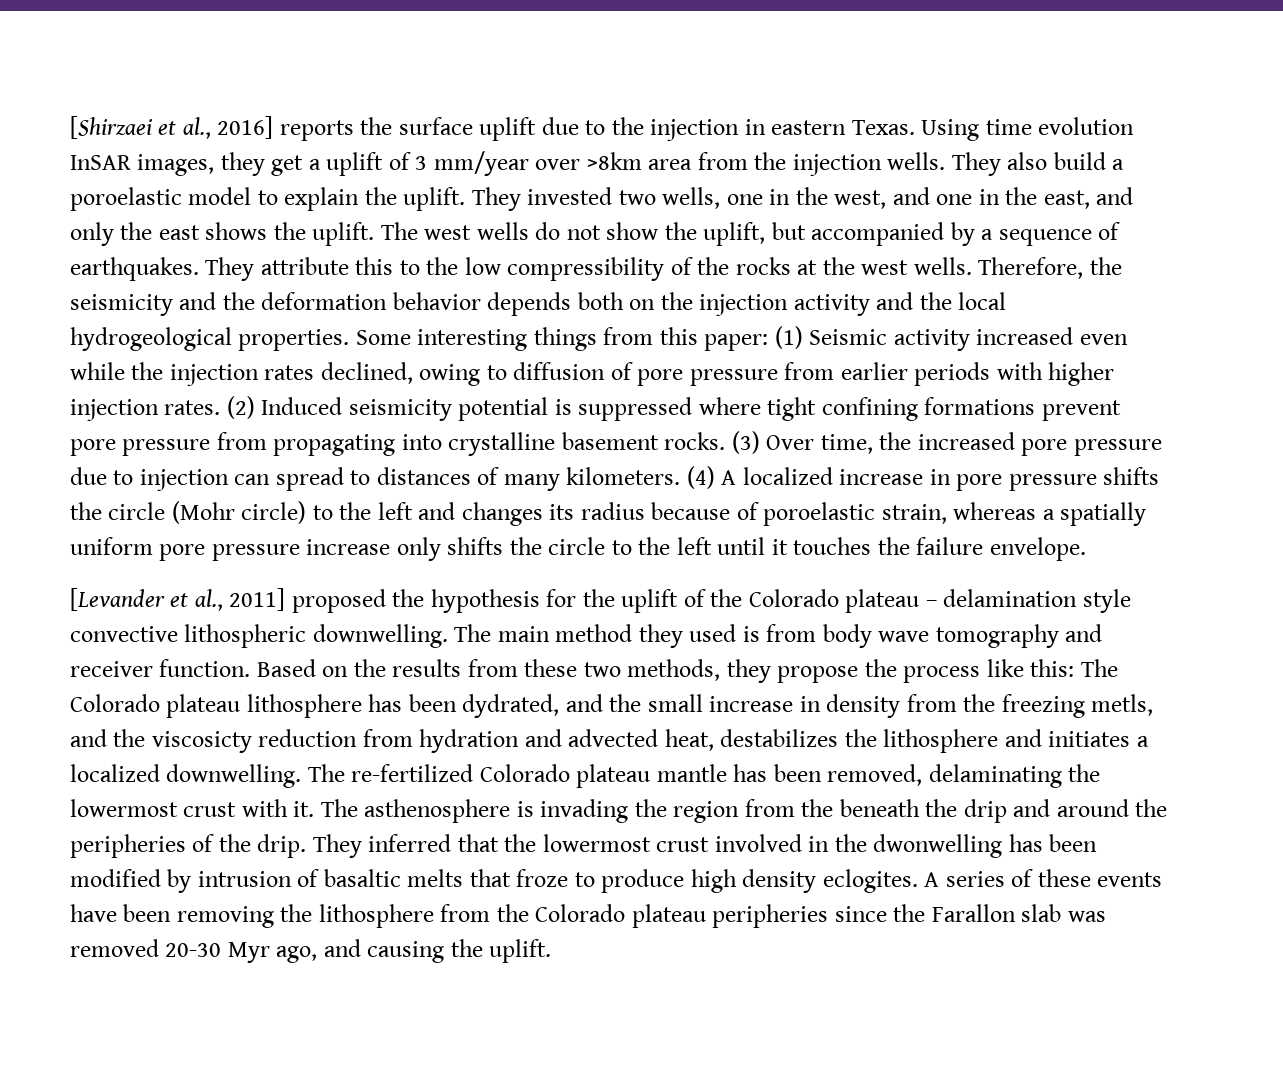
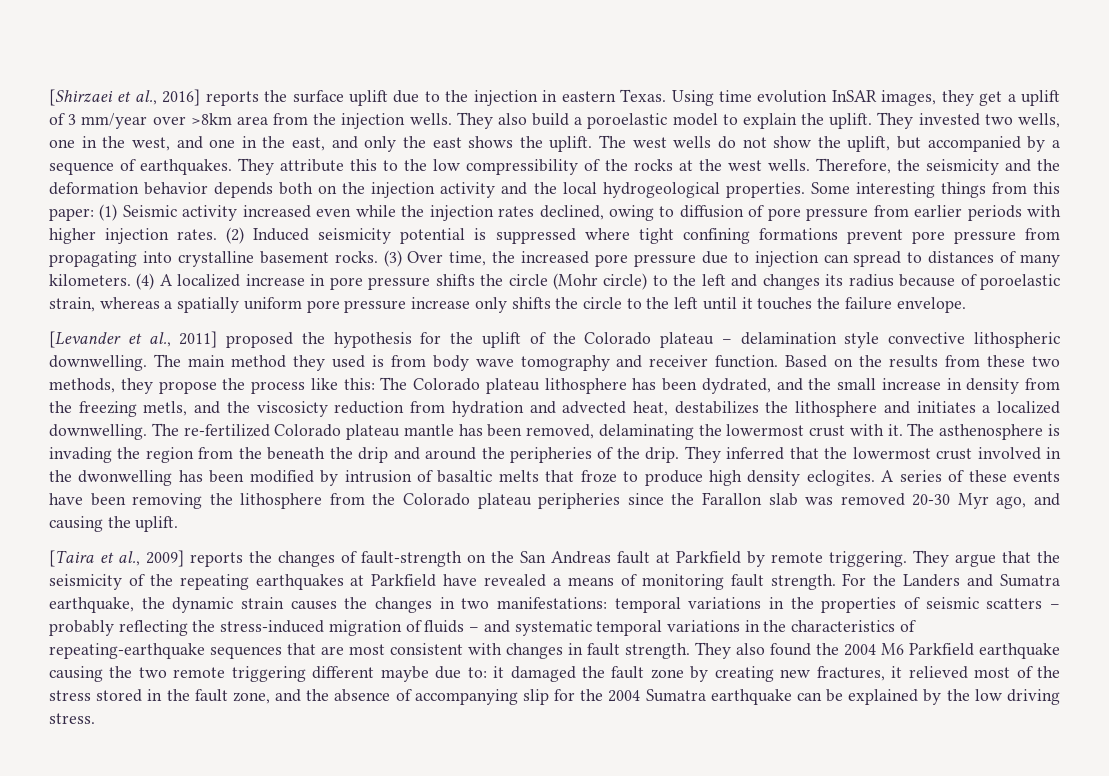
(552, 951) none -> [49,550,1060,567] [49,573,1061,590] [49,597,1060,613] [49,620,916,636] [49,642,1060,659] [49,666,1061,682] [49,689,1060,705] [49,713,95,724] // [Taira et al., 2009] reports the changes of fault-strength on the San Andreas fault at Parkfield by remote triggering. They argue that the seismicity of the repeating earthquakes at Parkfield have revealed a means of monitoring fault strength. For the Landers and Sumatra earthquake, the dynamic strain causes the changes in two manifestations: temporal variations in the properties of seismic scatters – probably reflecting the stress-induced migration of fluids – and systematic temporal variations in the characteristics of repeating-earthquake sequences that are most consistent with changes in fault strength. They also found the 2004 M6 Parkfield earthquake causing the two remote triggering different maybe due to: it damaged the fault zone by creating new fractures, it relieved most of the stress stored in the fault zone, and the absence of accompanying slip for the 2004 Sumatra earthquake can be explained by the low driving stress.

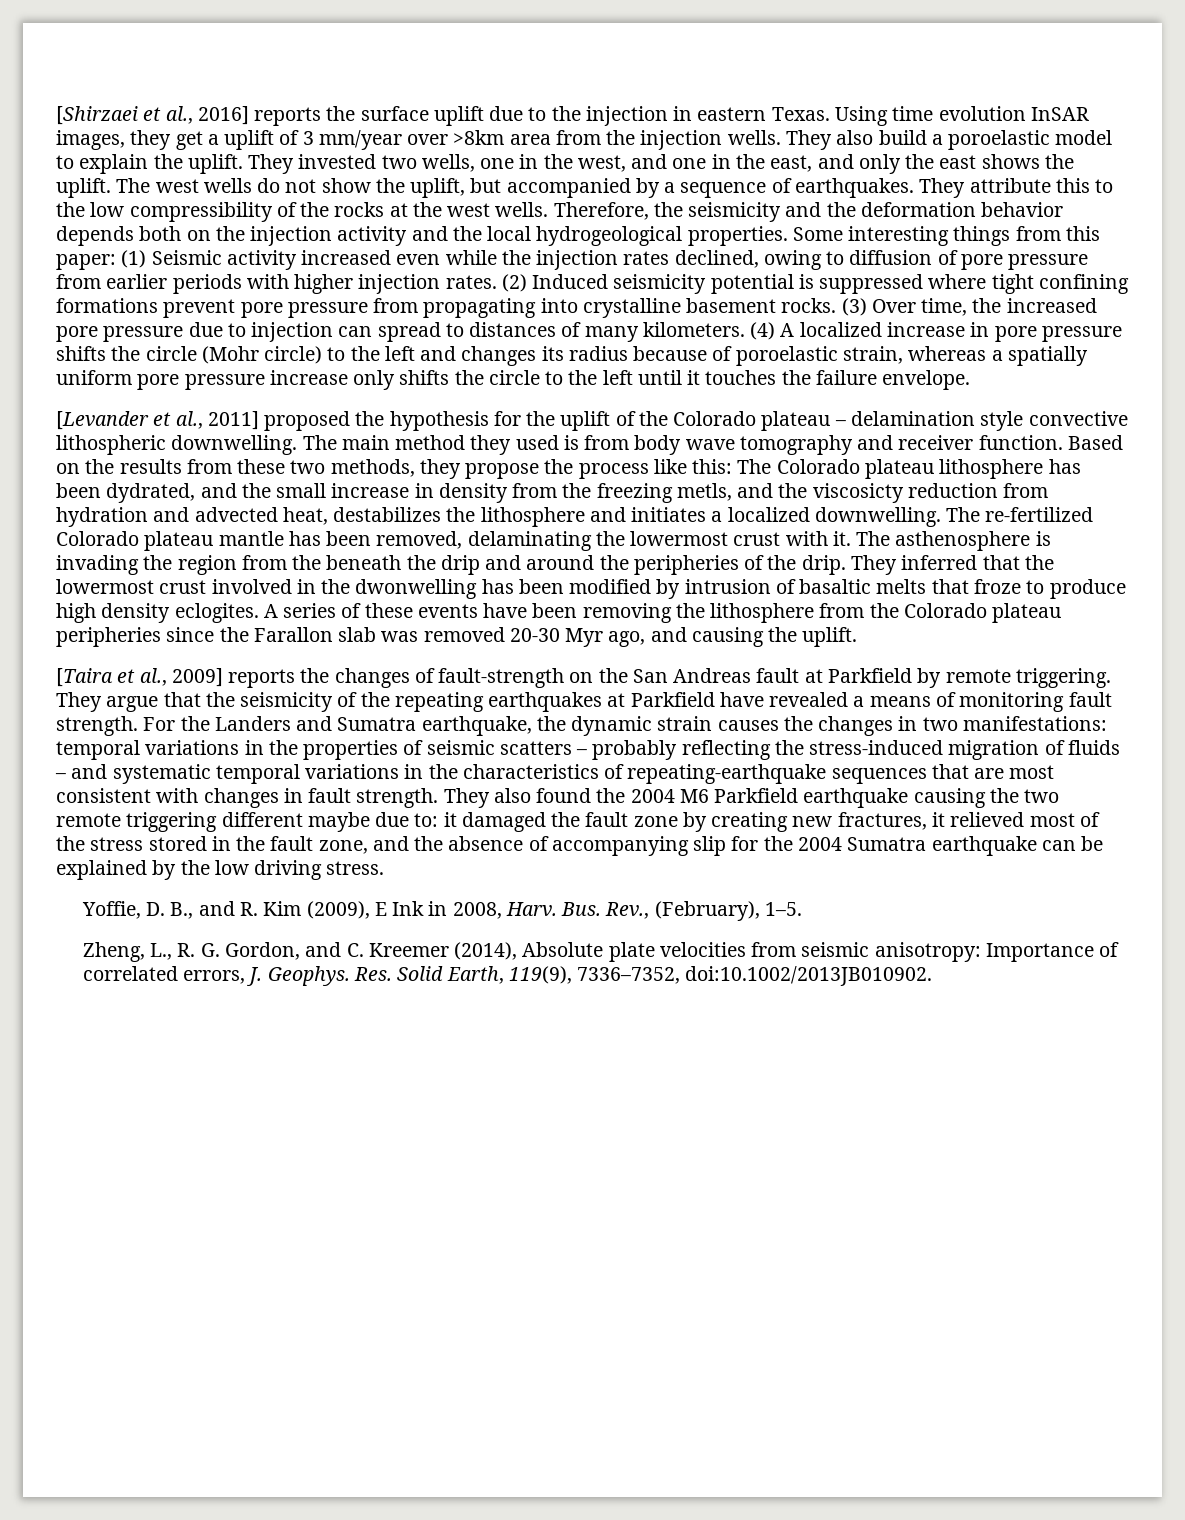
(95, 718) none -> [81,901,802,921] [82,942,1120,962] [82,966,933,986] // Yoffie, D. B., and R. Kim (2009), E Ink in 2008, Harv. Bus. Rev., (February), 1–5. // Zheng, L., R. G. Gordon, and C. Kreemer (2014), Absolute plate velocities from seismic anisotropy: Importance of correlated errors, J. Geophys. Res. Solid Earth, 119(9), 7336–7352, doi:10.1002/2013JB010902.

